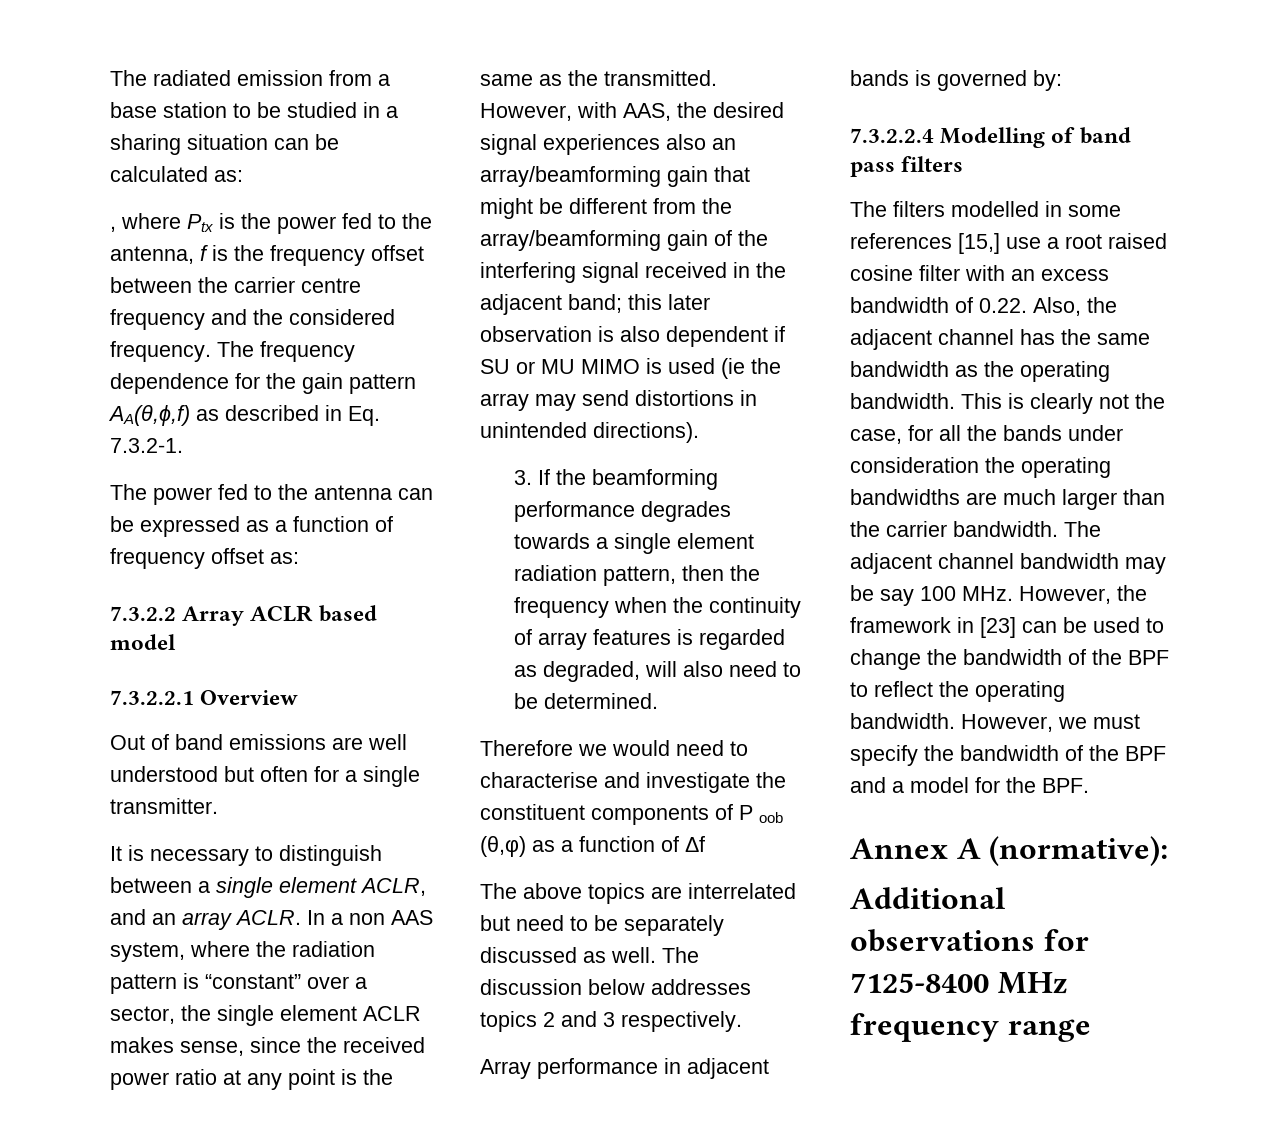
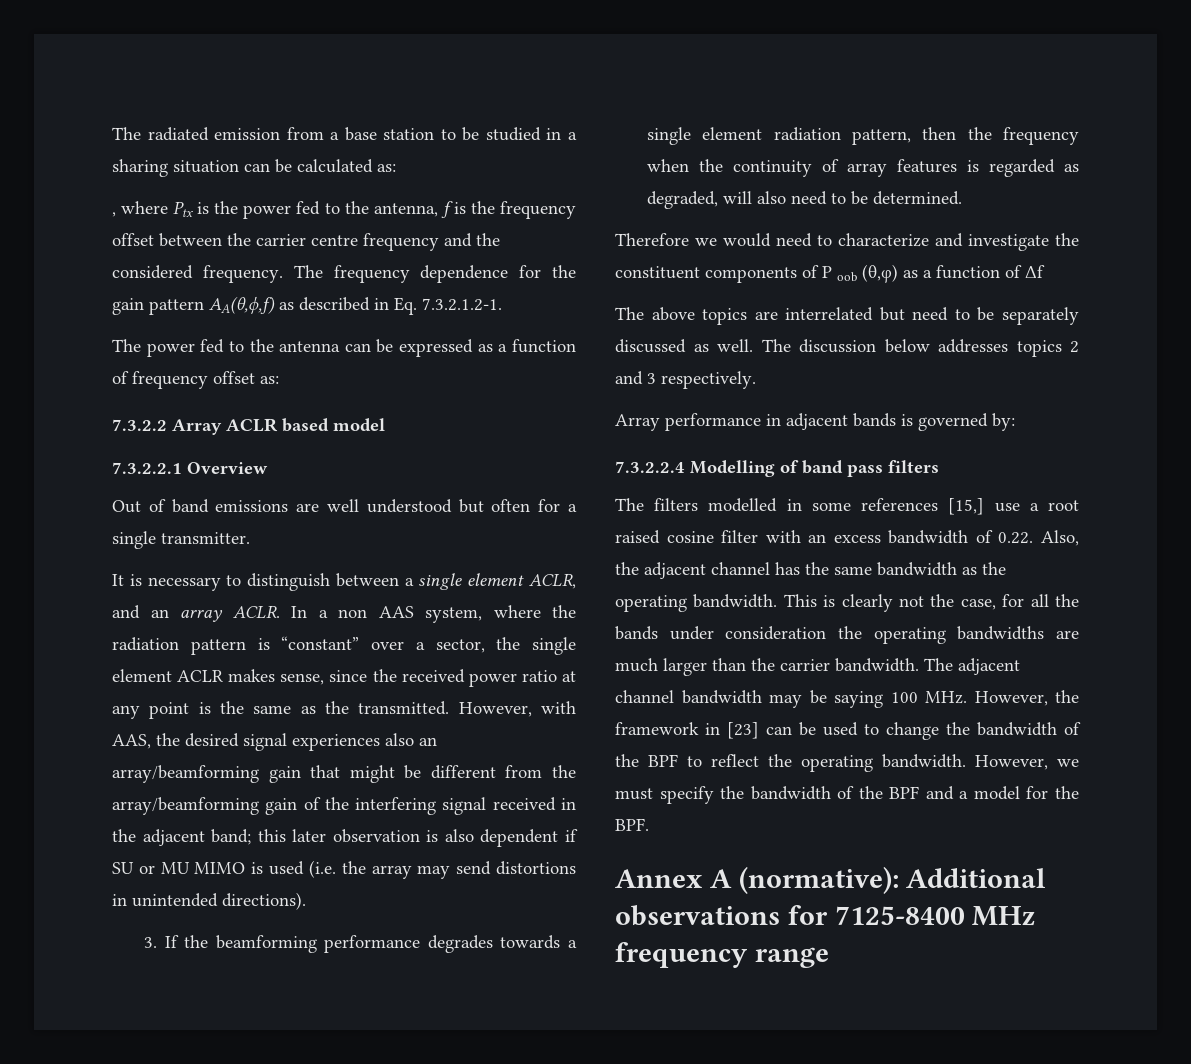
[110,438,183,453] 7.3.2-1. -> [422,298,502,311] 7.3.2.1.2-1.
[721,358,745,379] (ie -> [308,860,336,878] (i.e.
[480,772,598,788] characterise -> [838,233,929,247] characterize
[880,589,914,606] say -> [834,691,883,708] saying
(1169, 851) // -> (899, 880) none

